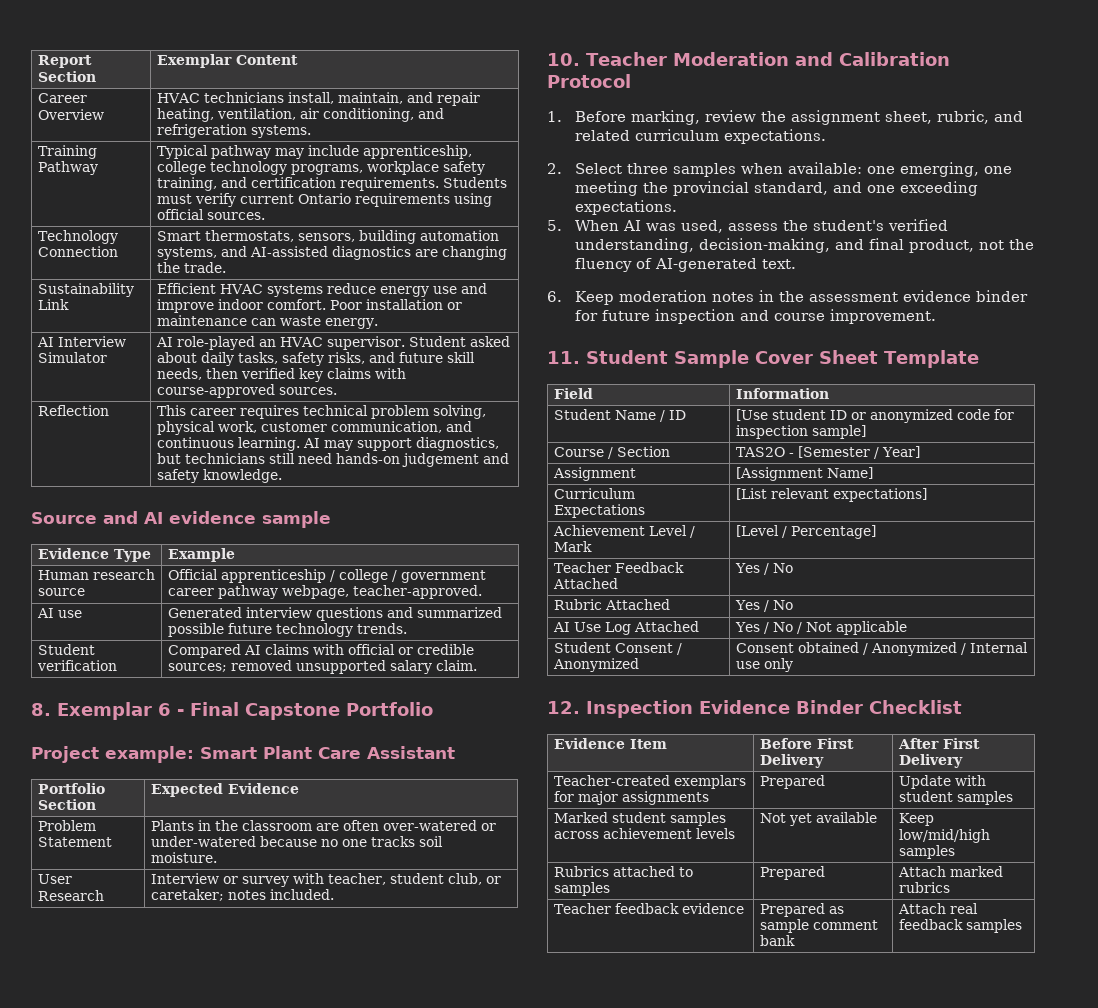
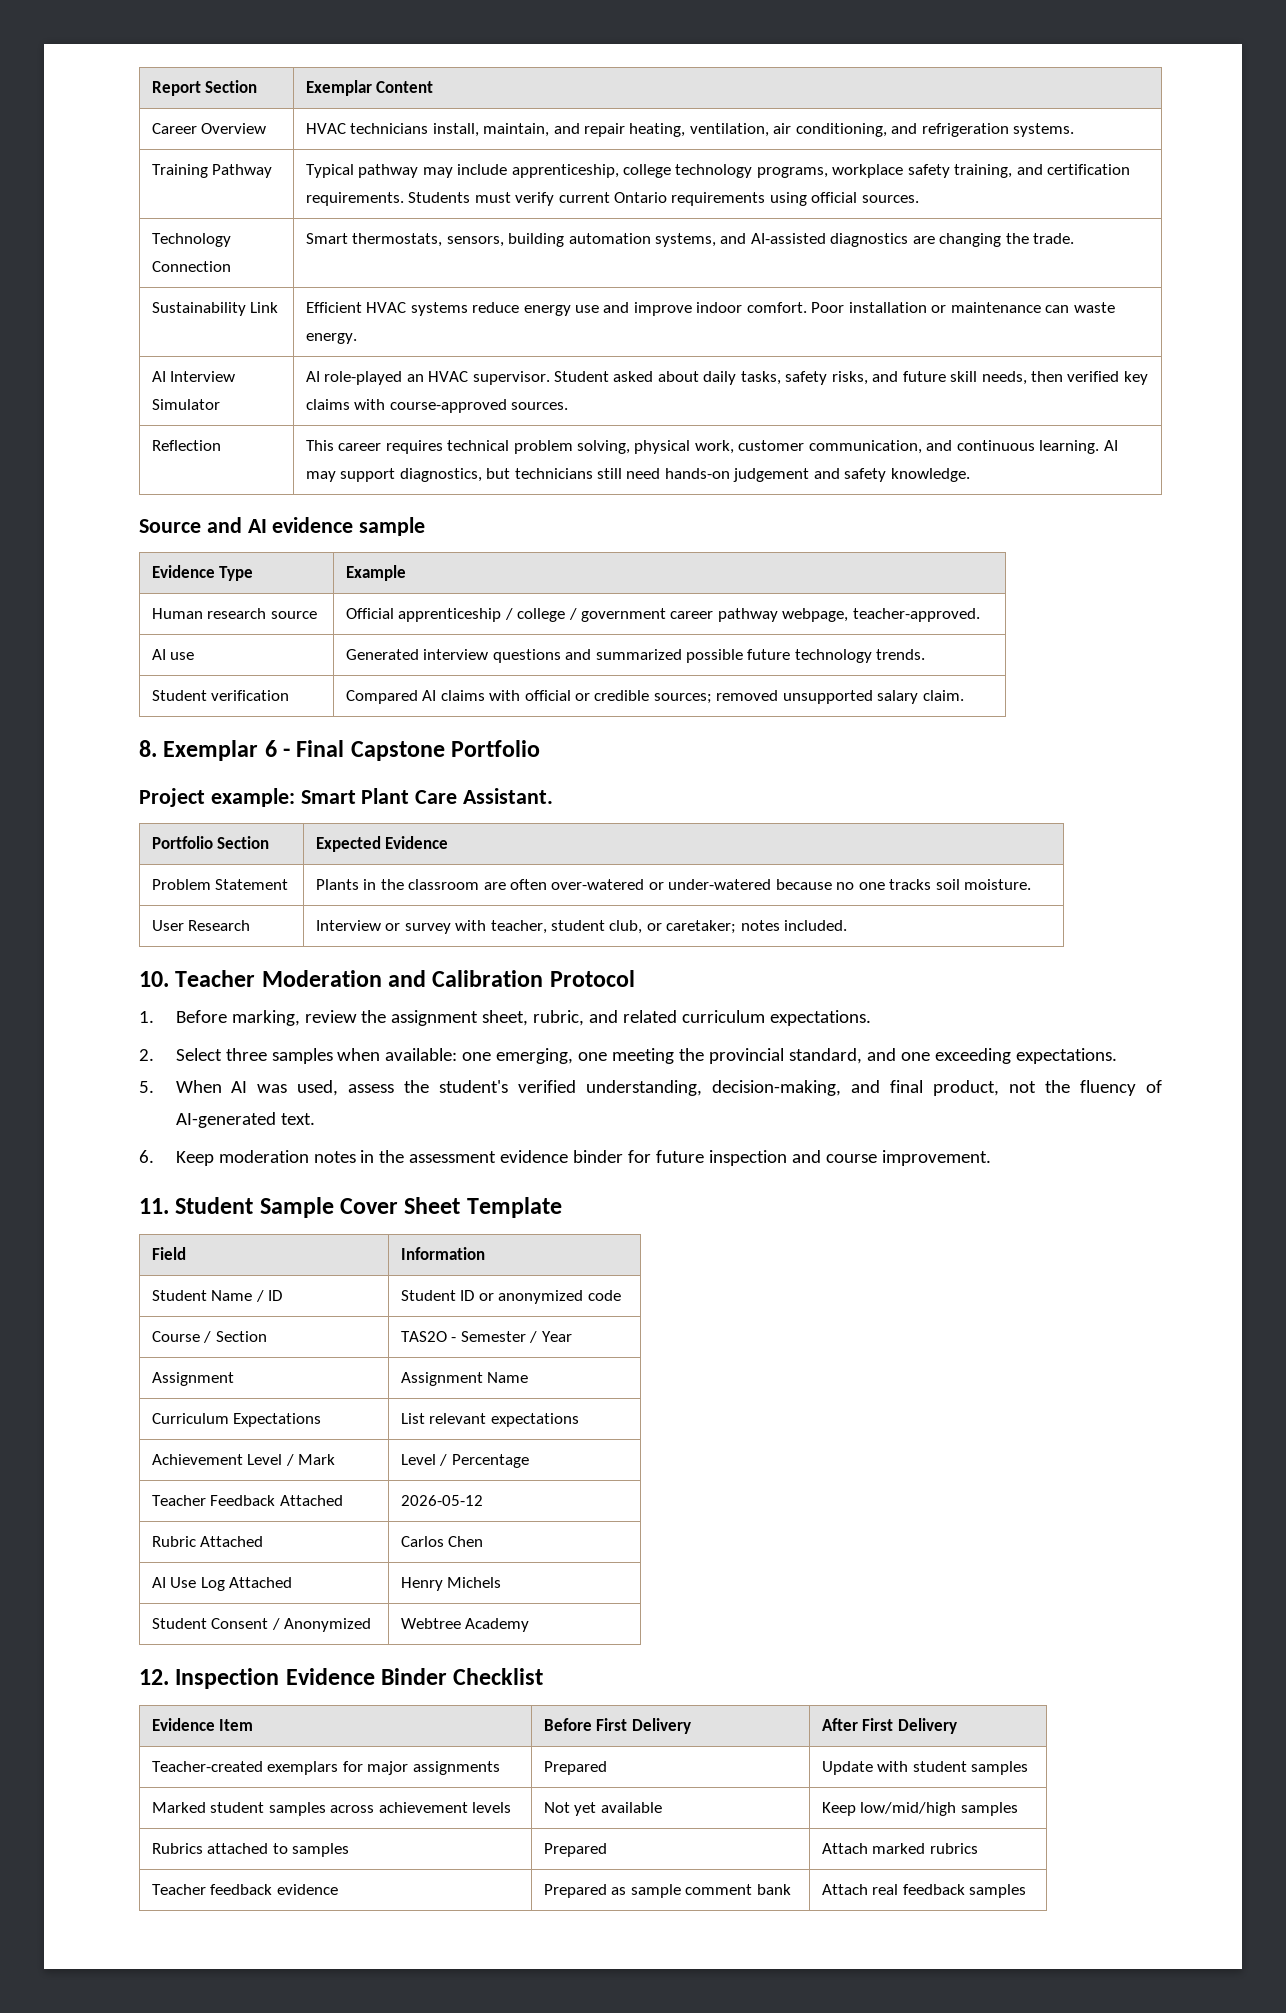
[367,746,455,759] Assistant -> [463,788,554,804] Assistant.
[735,409,826,421] [Use student -> [400,1290,456,1301] Student
[993,409,1014,420] [735,425,866,439] for inspection sample] -> (621, 1295) none
[797,446,920,459] [Semester / Year] -> [460,1331,572,1343] Semester / Year
[735,467,873,481] [Assignment Name] -> [400,1372,529,1386] Assignment Name
[735,488,927,502] [List relevant expectations] -> [400,1413,579,1427] List relevant expectations
[735,525,876,539] [Level / Percentage] -> [400,1454,529,1468] Level / Percentage
[734,563,793,575] Yes / No -> [400,1495,483,1506] 2026-05-12
[734,600,793,612] Yes / No -> [400,1536,484,1547] Carlos Chen
[734,621,907,635] [553,642,682,655] [552,658,639,672] [735,642,1028,656] [735,658,793,672] Yes / No / Not applicable // Student Consent / Anonymized | Consent obtained / Anonymized / Internal use only -> [400,1577,502,1591] [151,1618,372,1632] [400,1618,530,1632] Henry Michels // Student Consent / Anonymized | Webtree Academy

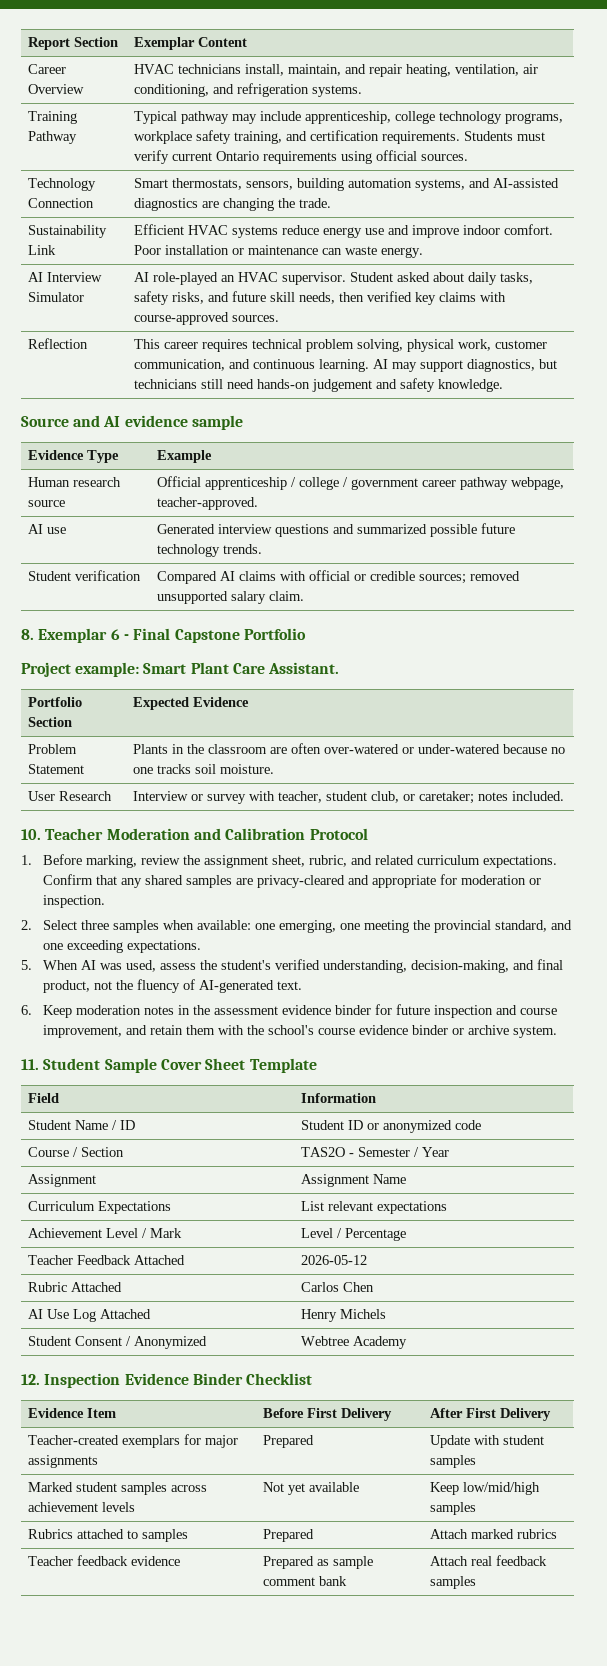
(872, 1018) none -> [42,874,541,888] [42,895,105,908] Confirm that any shared samples are privacy-cleared and appropriate for moderation or inspection.
[882,1150,992,1166] improvement. -> [42,1025,557,1038] improvement, and retain them with the school's course evidence binder or archive system.

